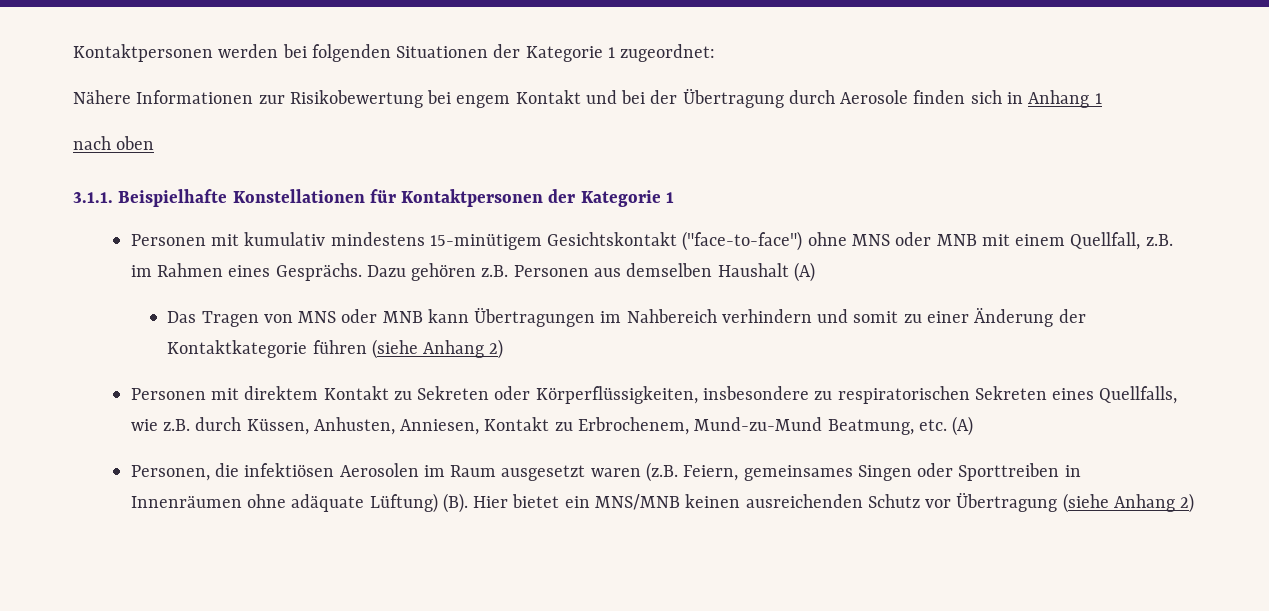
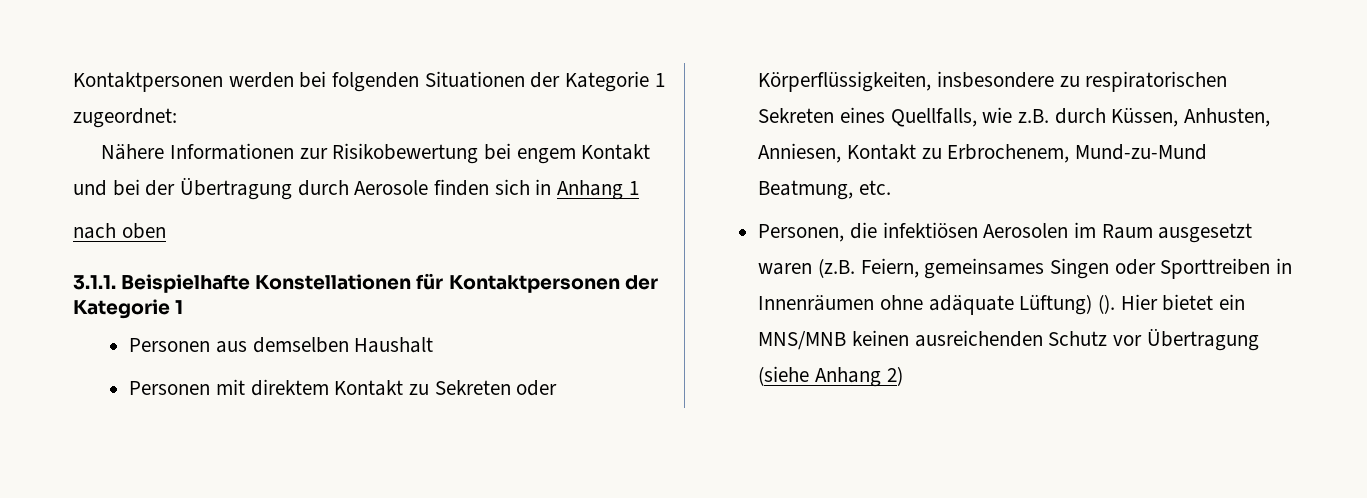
[211,231,1173,251] [130,262,815,282] [167,307,1086,327] [167,339,504,359] mit kumulativ mindestens 15-minütigem Gesichtskontakt ("face-to-face") ohne MNS oder MNB mit einem Quellfall, z.B. im Rahmen eines Gesprächs. Dazu gehören z.B. Personen aus demselben Haushalt (A) // Das Tragen von MNS oder MNB kann Übertragungen im Nahbereich verhindern und somit zu einer Änderung der Kontaktkategorie führen (siehe Anhang 2) -> [215,337,434,353] aus demselben Haushalt
[952,416,974,436] (A) -> (891, 187) none
[442,493,468,513] (B). -> [1097,294,1115,314] ().

